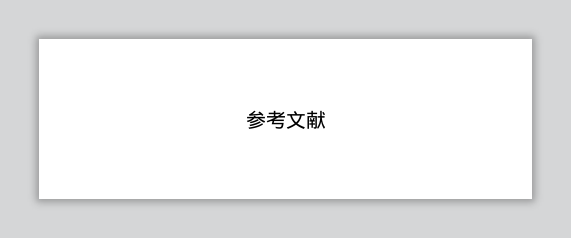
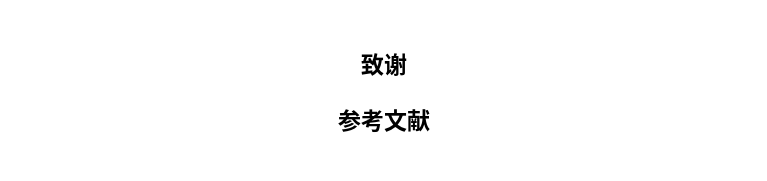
(245, 119) none -> [360,53,407,76] 致谢 //

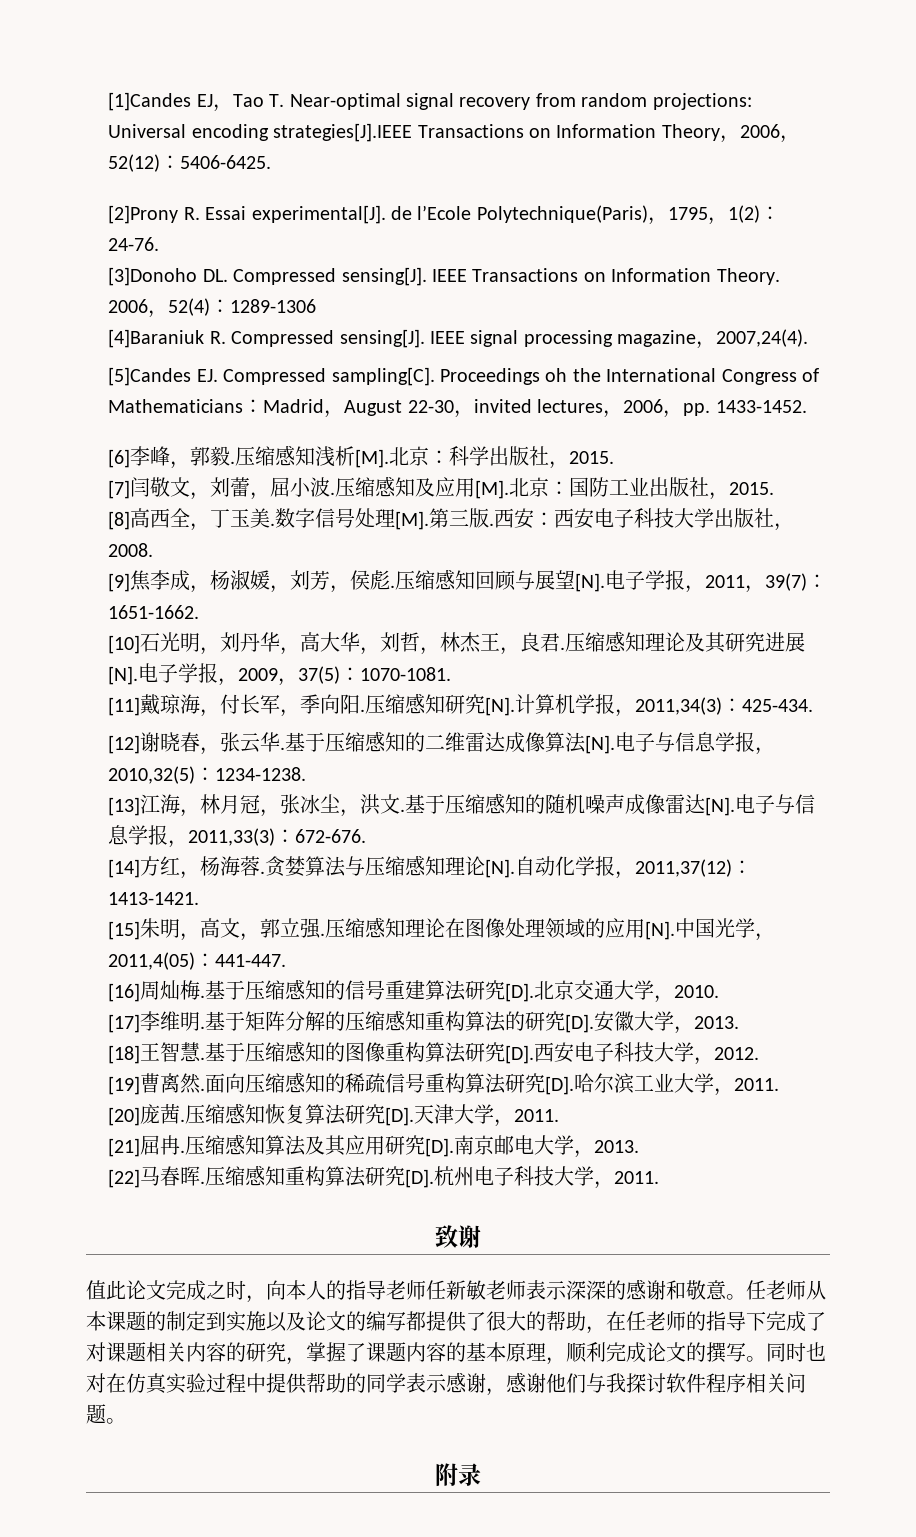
[360,53,407,76] [337,109,430,133] 致谢 // 参考文献 -> [108,92,752,112] [108,123,800,143] [108,154,272,172] [108,205,780,225] [108,237,160,251] [108,267,780,286] [108,298,317,318] [108,329,809,349] [108,367,820,386] [108,399,807,418] [108,445,615,469] [108,476,775,500] [108,508,795,531] [108,543,154,557] [108,569,828,593] [108,605,200,619] [108,631,806,655] [108,663,452,686] [108,693,814,717] [108,731,776,755] [108,766,307,784] [108,793,816,817] [108,825,367,848] [108,855,753,879] [108,892,200,905] [108,917,776,941] [108,952,287,970] [108,979,720,1003] [108,1010,740,1034] [108,1041,760,1065] [108,1072,780,1096] [108,1103,560,1127] [108,1134,640,1158] [108,1165,660,1189] [435,1225,481,1248] [86,1279,826,1303] [86,1311,826,1334] [86,1342,826,1365] [86,1372,806,1396] [86,1404,126,1424] [435,1463,481,1487] [1]Candes EJ，Tao T. Near-optimal signal recovery from random projections: Universal encoding strategies[J].IEEE Transactions on Information Theory，2006，52(12)：5406-6425. // [2]Prony R. Essai experimental[J]. de l’Ecole Polytechnique(Paris)，1795，1(2)：24-76. // [3]Donoho DL. Compressed sensing[J]. IEEE Transactions on Information Theory. 2006，52(4)：1289-1306 // [4]Baraniuk R. Compressed sensing[J]. IEEE signal processing magazine，2007,24(4). // [5]Candes EJ. Compressed sampling[C]. Proceedings oh the International Congress of Mathematicians：Madrid，August 22-30，invited lectures，2006，pp. 1433-1452. // [6]李峰，郭毅.压缩感知浅析[M].北京：科学出版社，2015. // [7]闫敬文，刘蕾，屈小波.压缩感知及应用[M].北京：国防工业出版社，2015. // [8]高西全，丁玉美.数字信号处理[M].第三版.西安：西安电子科技大学出版社，2008. // [9]焦李成，杨淑媛，刘芳，侯彪.压缩感知回顾与展望[N].电子学报，2011，39(7)：1651-1662. // [10]石光明，刘丹华，高大华，刘哲，林杰王，良君.压缩感知理论及其研究进展[N].电子学报，2009，37(5)：1070-1081. // [11]戴琼海，付长军，季向阳.压缩感知研究[N].计算机学报，2011,34(3)：425-434. // [12]谢晓春，张云华.基于压缩感知的二维雷达成像算法[N].电子与信息学报，2010,32(5)：1234-1238. // [13]江海，林月冠，张冰尘，洪文.基于压缩感知的随机噪声成像雷达[N].电子与信息学报，2011,33(3)：672-676. // [14]方红，杨海蓉.贪婪算法与压缩感知理论[N].自动化学报，2011,37(12)：1413-1421. // [15]朱明，高文，郭立强.压缩感知理论在图像处理领域的应用[N].中国光学，2011,4(05)：441-447. // [16]周灿梅.基于压缩感知的信号重建算法研究[D].北京交通大学，2010. // [17]李维明.基于矩阵分解的压缩感知重构算法的研究[D].安徽大学，2013. // [18]王智慧.基于压缩感知的图像重构算法研究[D].西安电子科技大学，2012. // [19]曹离然.面向压缩感知的稀疏信号重构算法研究[D].哈尔滨工业大学，2011. // [20]庞茜.压缩感知恢复算法研究[D].天津大学，2011. // [21]屈冉.压缩感知算法及其应用研究[D].南京邮电大学，2013. // [22]马春晖.压缩感知重构算法研究[D].杭州电子科技大学，2011. // 致谢 // 值此论文完成之时，向本人的指导老师任新敏老师表示深深的感谢和敬意。任老师从本课题的制定到实施以及论文的编写都提供了很大的帮助，在任老师的指导下完成了对课题相关内容的研究，掌握了课题内容的基本原理，顺利完成论文的撰写。同时也对在仿真实验过程中提供帮助的同学表示感谢，感谢他们与我探讨软件程序相关问题。 // 附录

